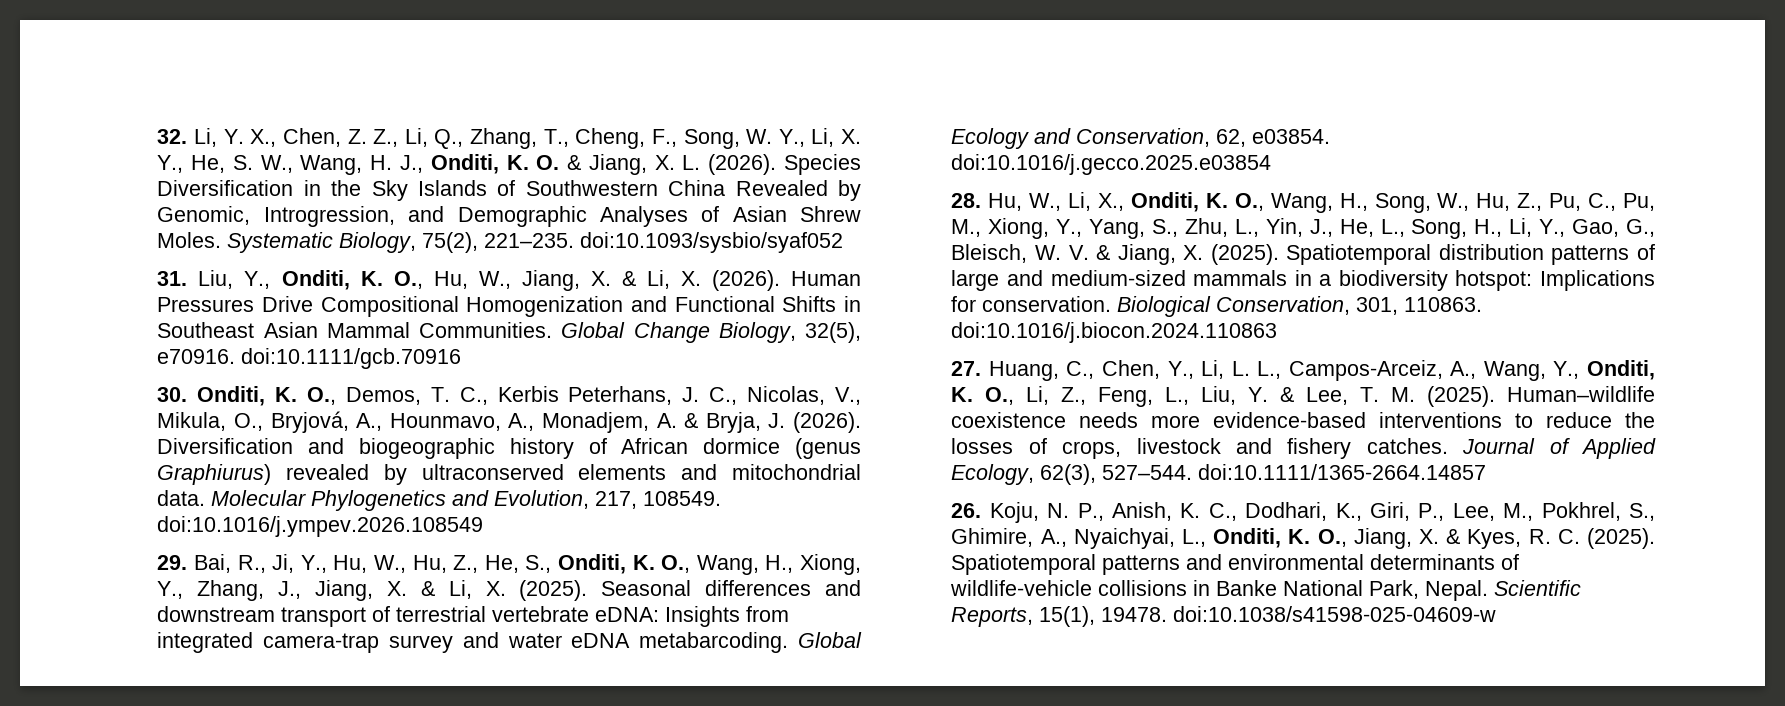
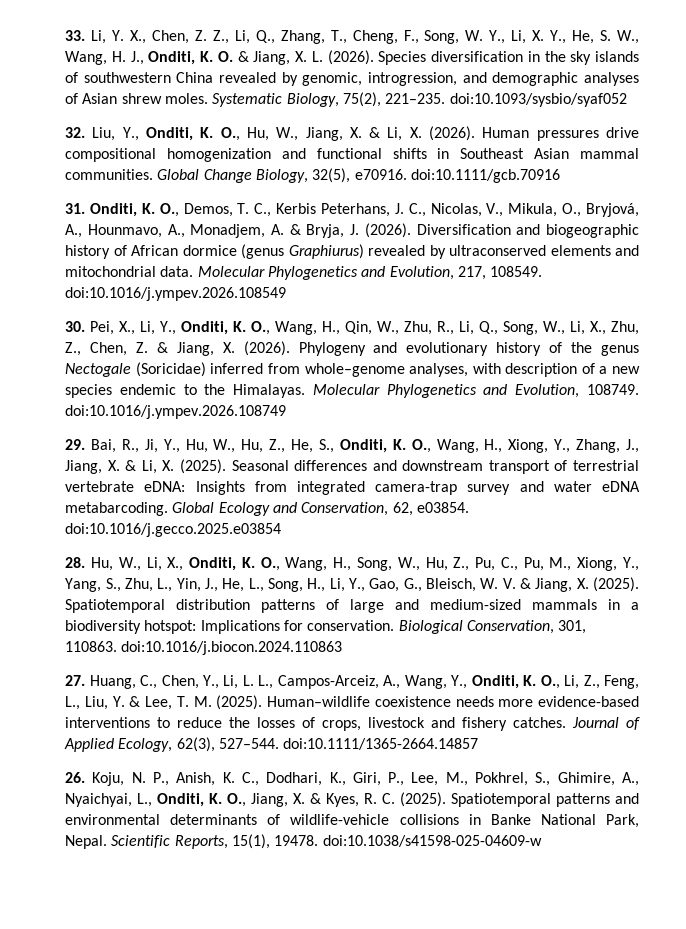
[157,129,188,144] 32. -> [65,30,86,41] 33.
[157,180,294,196] Diversification -> [431,51,524,62] diversification
[371,180,862,201] [157,206,862,227] [157,232,222,248] Sky Islands of Southwestern China Revealed by Genomic, Introgression, and Demographic Analyses of Asian Shrew Moles. -> [570,51,640,65] [65,72,639,86] [65,93,209,104] sky islands of southwestern China revealed by genomic, introgression, and demographic analyses of Asian shrew moles.
[157,271,188,286] 31. -> [65,127,86,138] 32.
[157,296,837,317] Pressures Drive Compositional Homogenization and Functional Shifts -> [536,127,640,141] [65,148,427,162] pressures drive compositional homogenization and functional shifts
[326,322,553,338] Mammal Communities. -> [580,148,639,159] [65,169,154,180] mammal communities.
[157,387,188,402] 30. -> [65,203,86,214] 31.
(484, 526) none -> [65,321,640,335] [65,341,639,356] [65,362,641,377] [65,384,639,398] [65,405,287,419] // 30. Pei, X., Li, Y., Onditi, K. O., Wang, H., Qin, W., Zhu, R., Li, Q., Song, W., Li, X., Zhu, Z., Chen, Z. & Jiang, X. (2026). Phylogeny and evolutionary history of the genus Nectogale (Soricidae) inferred from whole–genome analyses, with description of a new species endemic to the Himalayas. Molecular Phylogenetics and Evolution, 108749. doi:10.1016/j.ympev.2026.108749

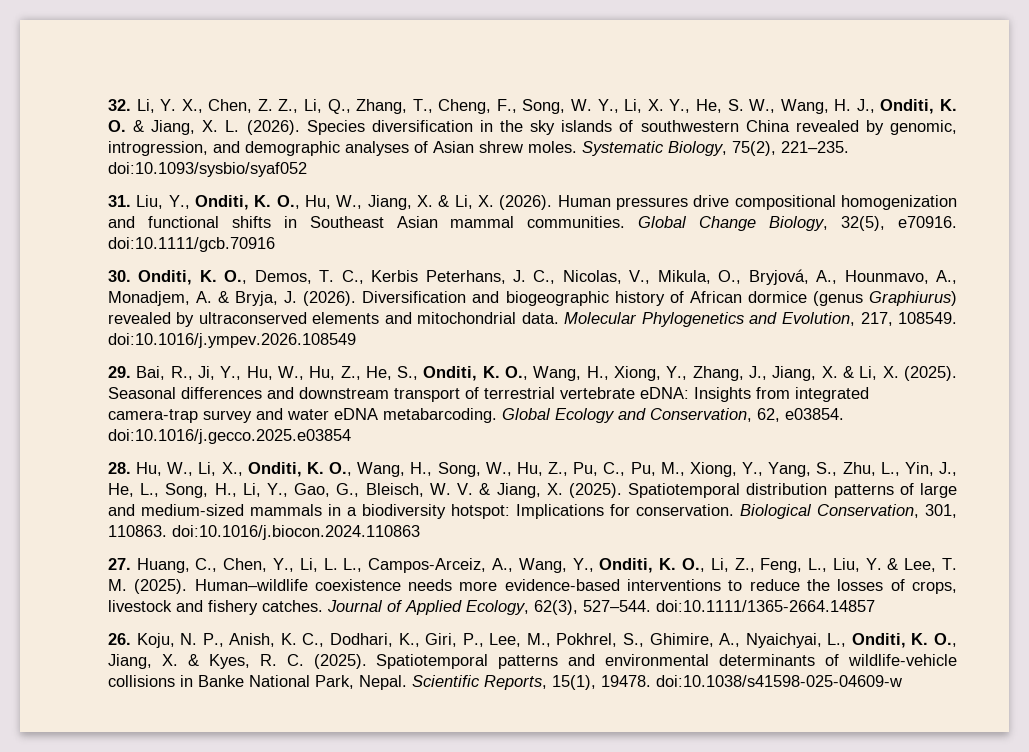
[65,30,86,41] 33. -> [107,99,131,111] 32.
[65,127,86,138] 32. -> [107,195,131,207] 31.
[65,203,86,214] 31. -> [107,270,131,282] 30.
[65,321,640,335] [65,341,639,356] [65,362,641,377] [65,384,639,398] [65,405,287,419] // 30. Pei, X., Li, Y., Onditi, K. O., Wang, H., Qin, W., Zhu, R., Li, Q., Song, W., Li, X., Zhu, Z., Chen, Z. & Jiang, X. (2026). Phylogeny and evolutionary history of the genus Nectogale (Soricidae) inferred from whole–genome analyses, with description of a new species endemic to the Himalayas. Molecular Phylogenetics and Evolution, 108749. doi:10.1016/j.ympev.2026.108749 -> (356, 340) none

